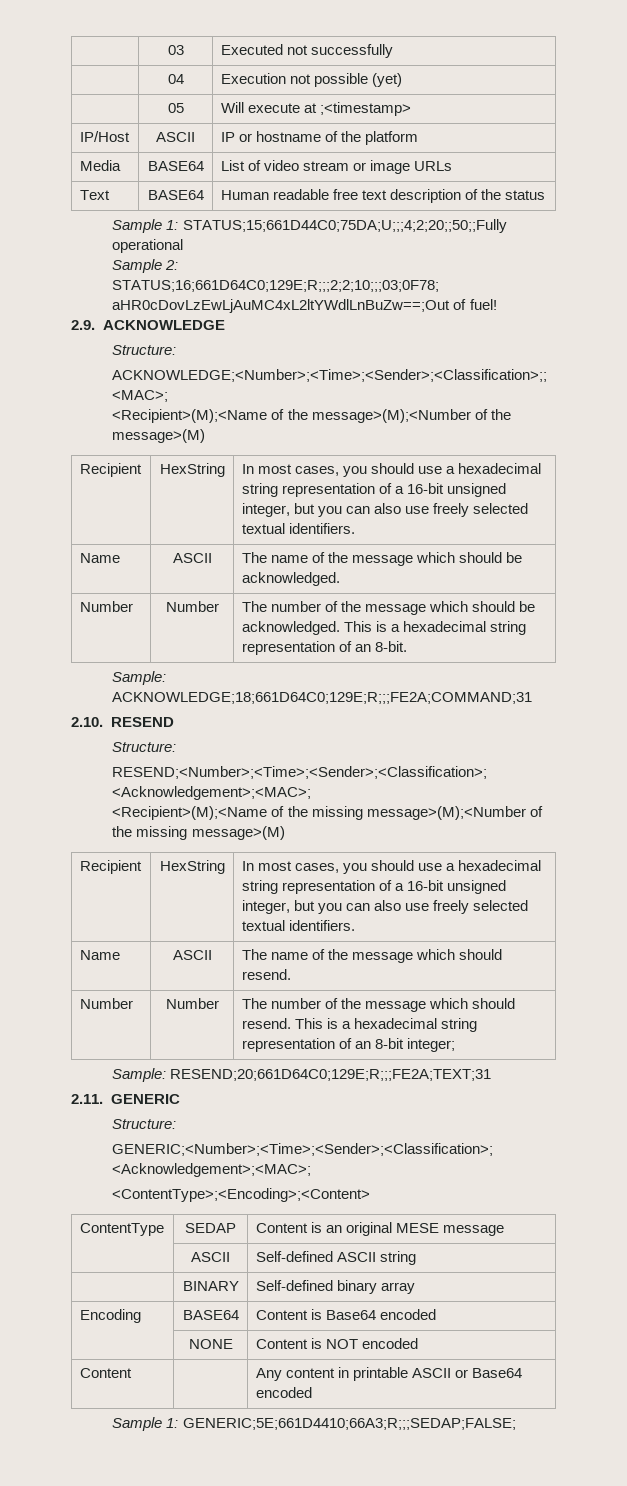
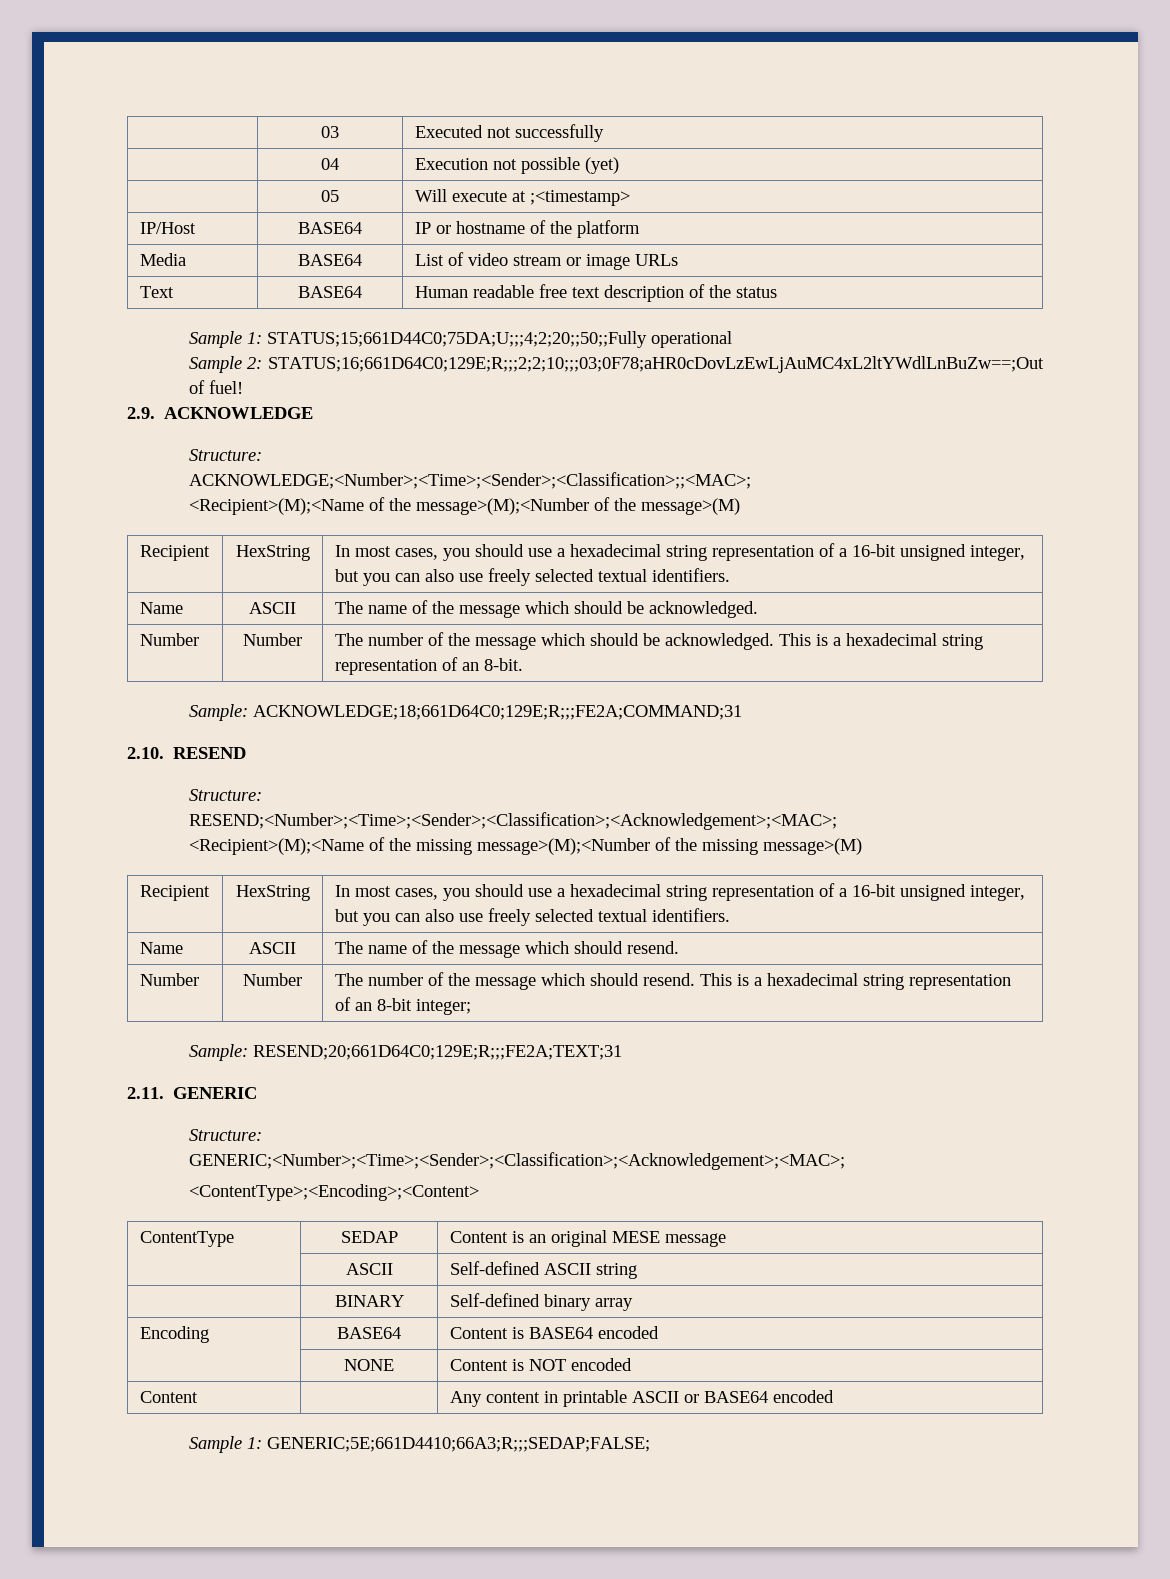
[156,132,195,142] ASCII -> [298,222,362,234] BASE64
[325,1310,376,1320] Base64 -> [528,1327,593,1339] BASE64
[471,1368,522,1378] Base64 -> [703,1391,768,1403] BASE64

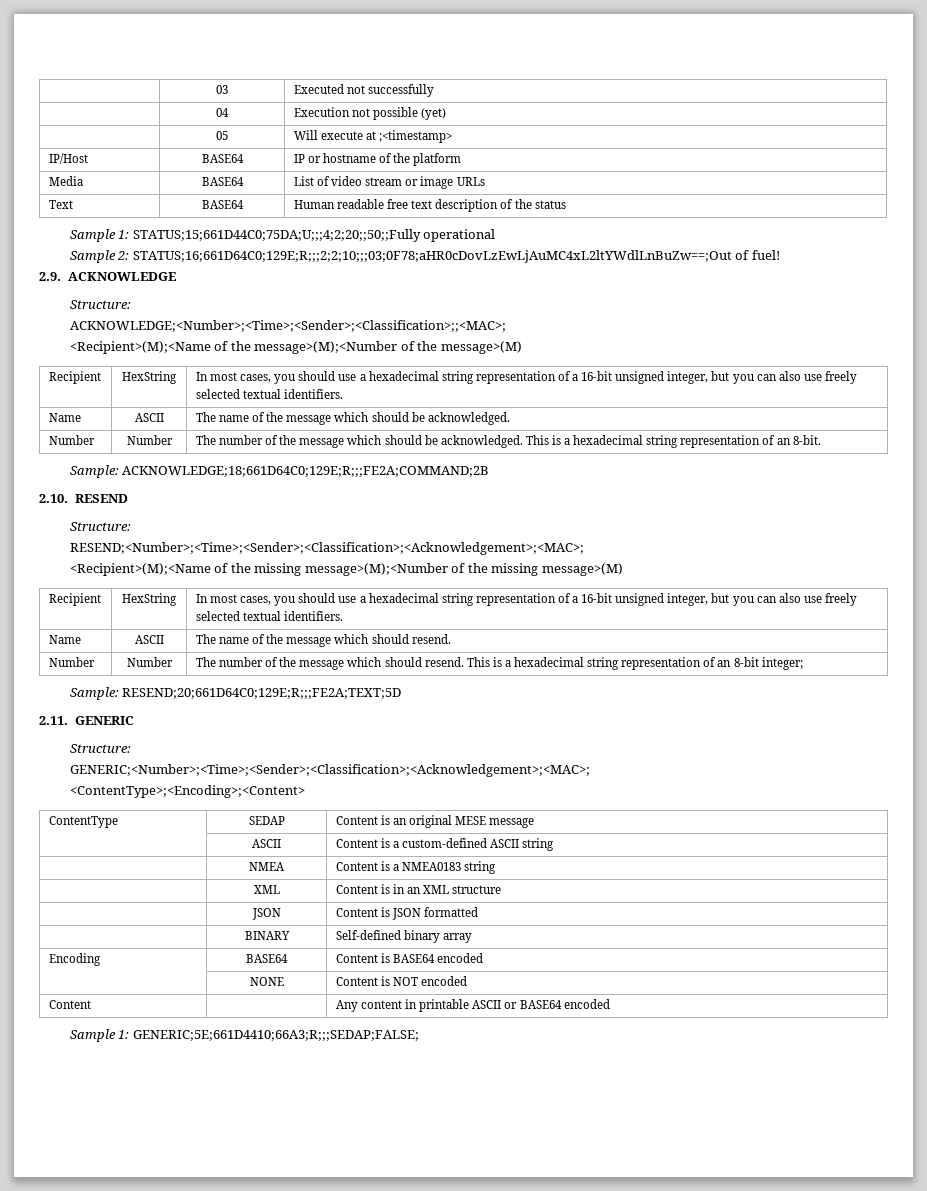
[252,705,742,720] ACKNOWLEDGE;18;661D64C0;129E;R;;;FE2A;COMMAND;31 -> [122,466,490,477] ACKNOWLEDGE;18;661D64C0;129E;R;;;FE2A;COMMAND;2B
[252,1045,622,1060] RESEND;20;661D64C0;129E;R;;;FE2A;TEXT;31 -> [122,688,402,699] RESEND;20;661D64C0;129E;R;;;FE2A;TEXT;5D
[449,1261,637,1279] Self-defined ASCII string -> [335,838,555,851] [249,862,285,871] [335,861,497,874] [253,885,280,894] [335,884,502,894] [251,908,281,920] [335,907,479,920] Content is a custom-defined ASCII string // | NMEA | Content is a NMEA0183 string // | XML | Content is in an XML structure // | JSON | Content is JSON formatted

